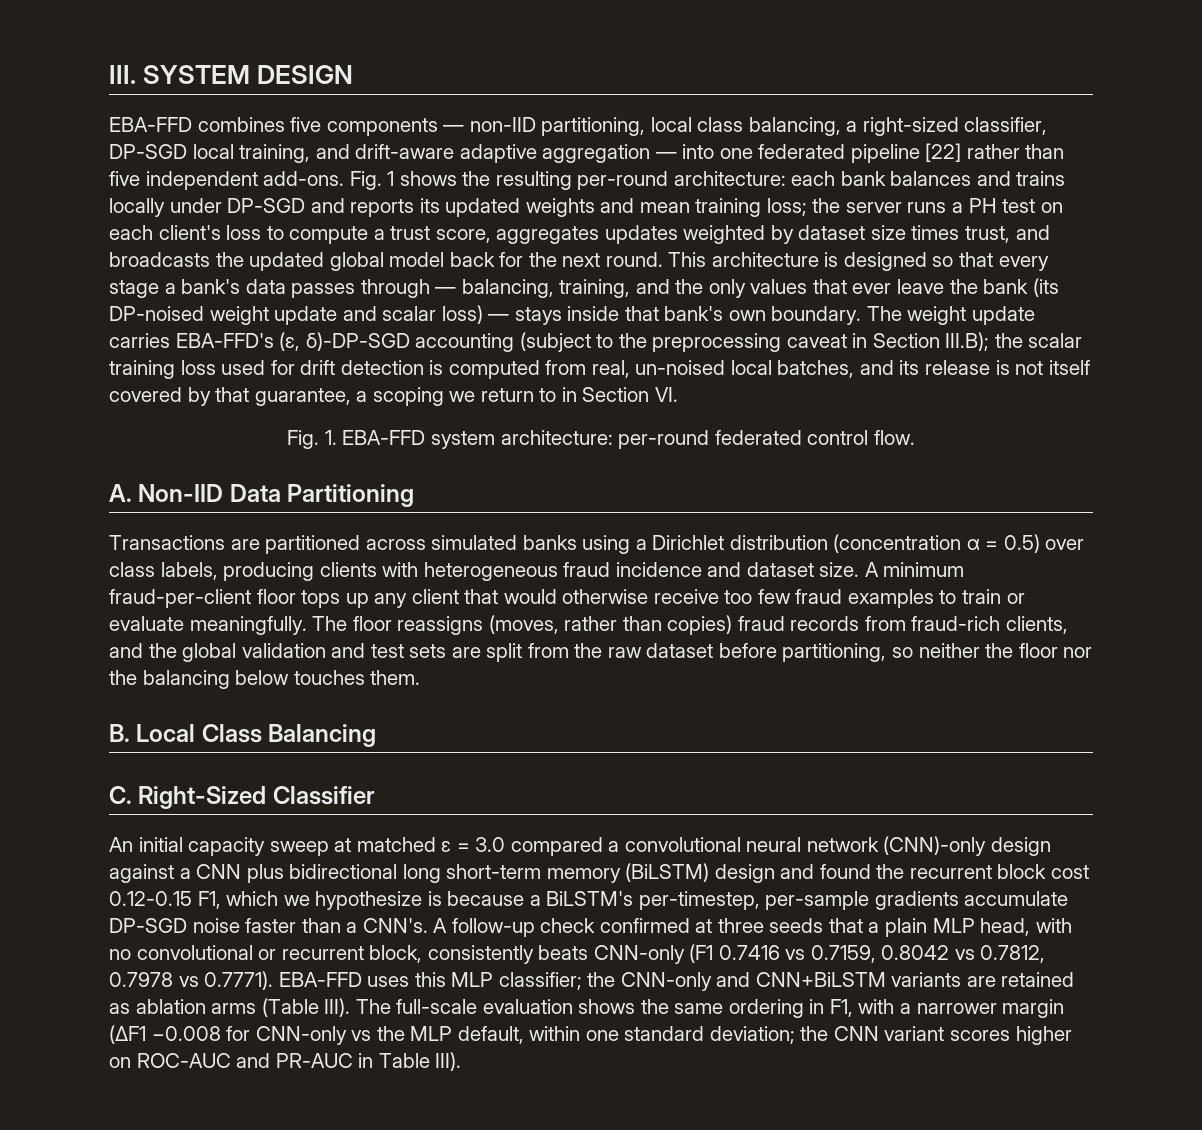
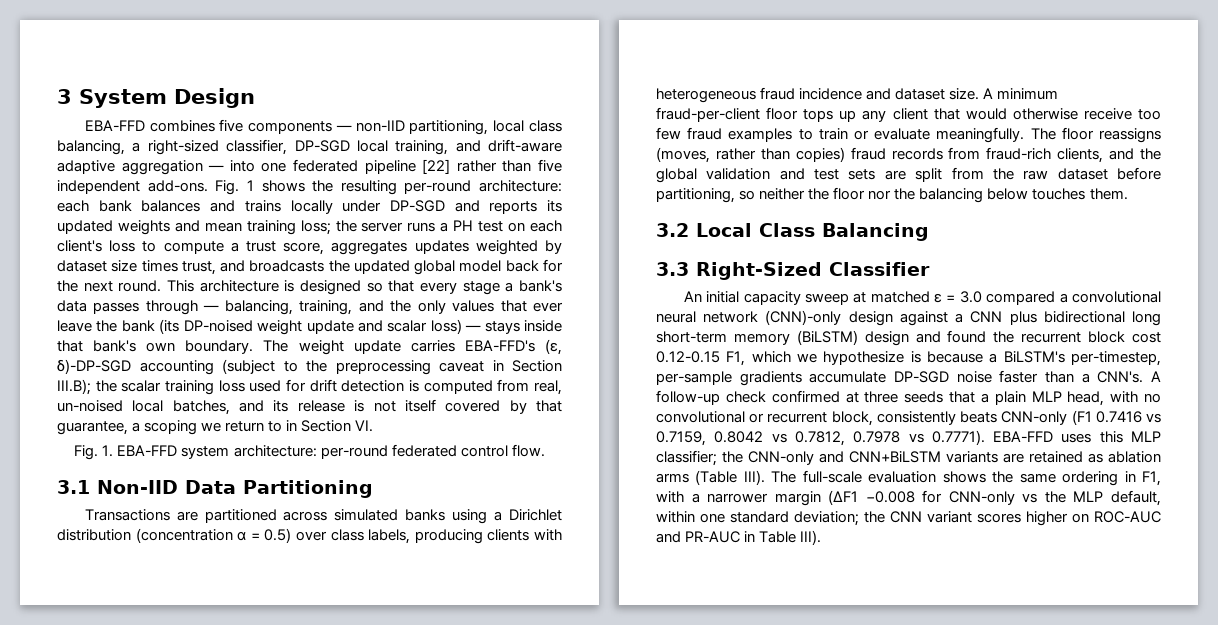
[109,65,354,84] III. SYSTEM DESIGN -> [57,88,255,108] 3 System Design
[109,484,132,502] A. -> [57,480,90,494] 3.1
[109,724,130,742] B. -> [656,223,689,237] 3.2
[109,786,132,804] C. -> [656,262,689,276] 3.3

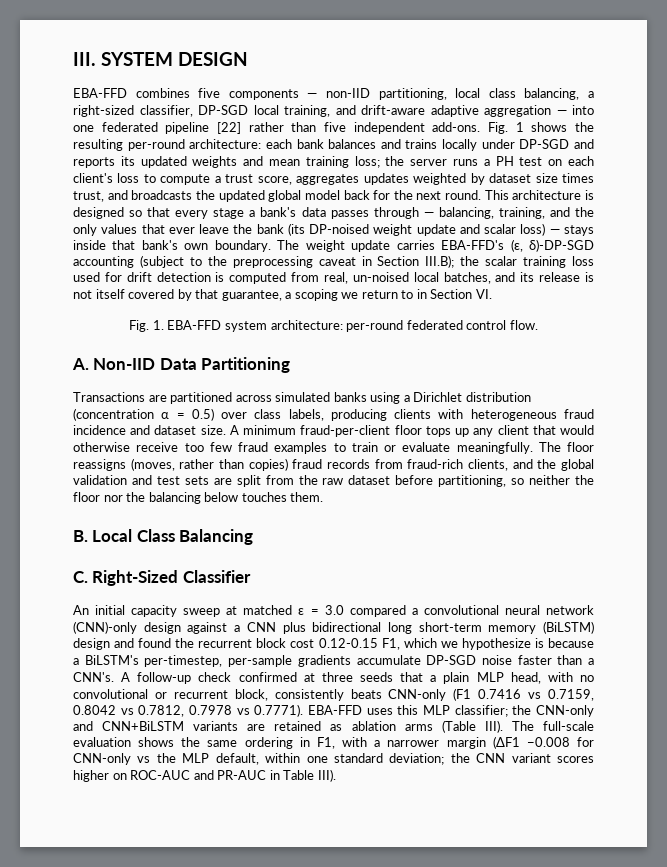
[57,88,255,108] 3 System Design -> [73,52,248,66] III. SYSTEM DESIGN
[57,480,90,494] 3.1 -> [72,358,89,370] A.
[656,223,689,237] 3.2 -> [73,530,88,542] B.
[656,262,689,276] 3.3 -> [73,571,88,583] C.

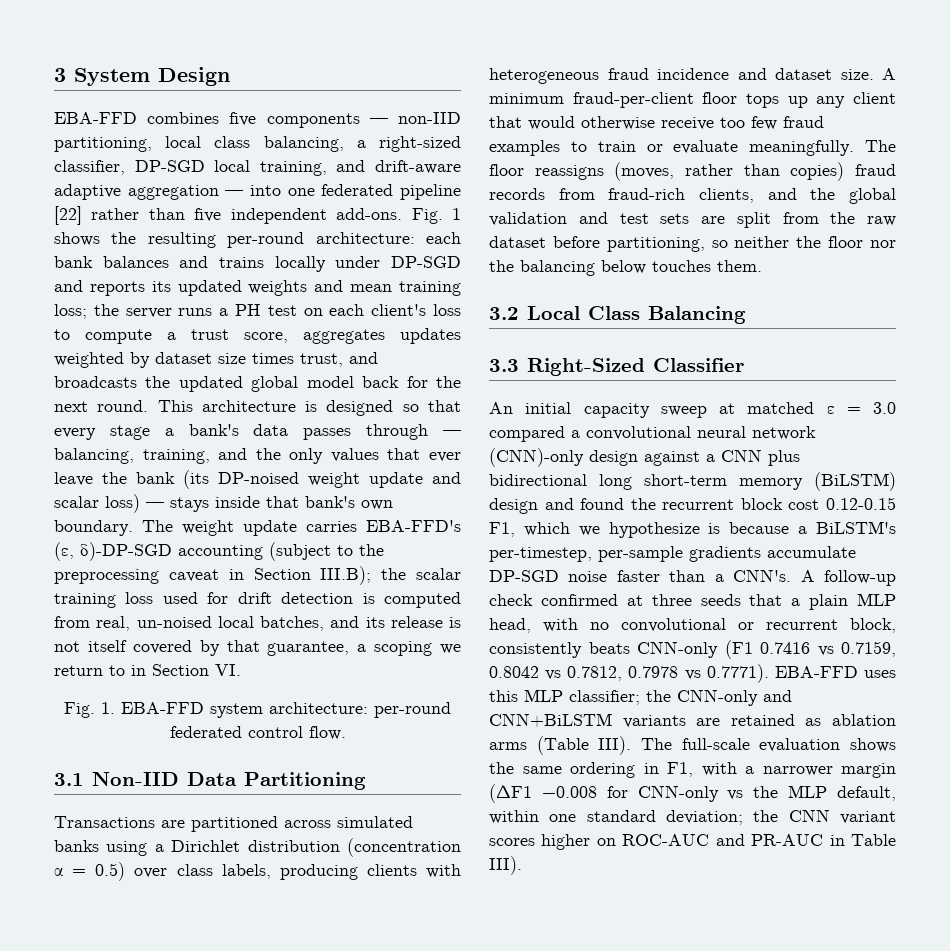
[73,52,248,66] III. SYSTEM DESIGN -> [54,67,230,86] 3 System Design
[72,358,89,370] A. -> [54,773,84,786] 3.1
[73,530,88,542] B. -> [489,307,519,320] 3.2
[73,571,88,583] C. -> [489,359,519,372] 3.3

